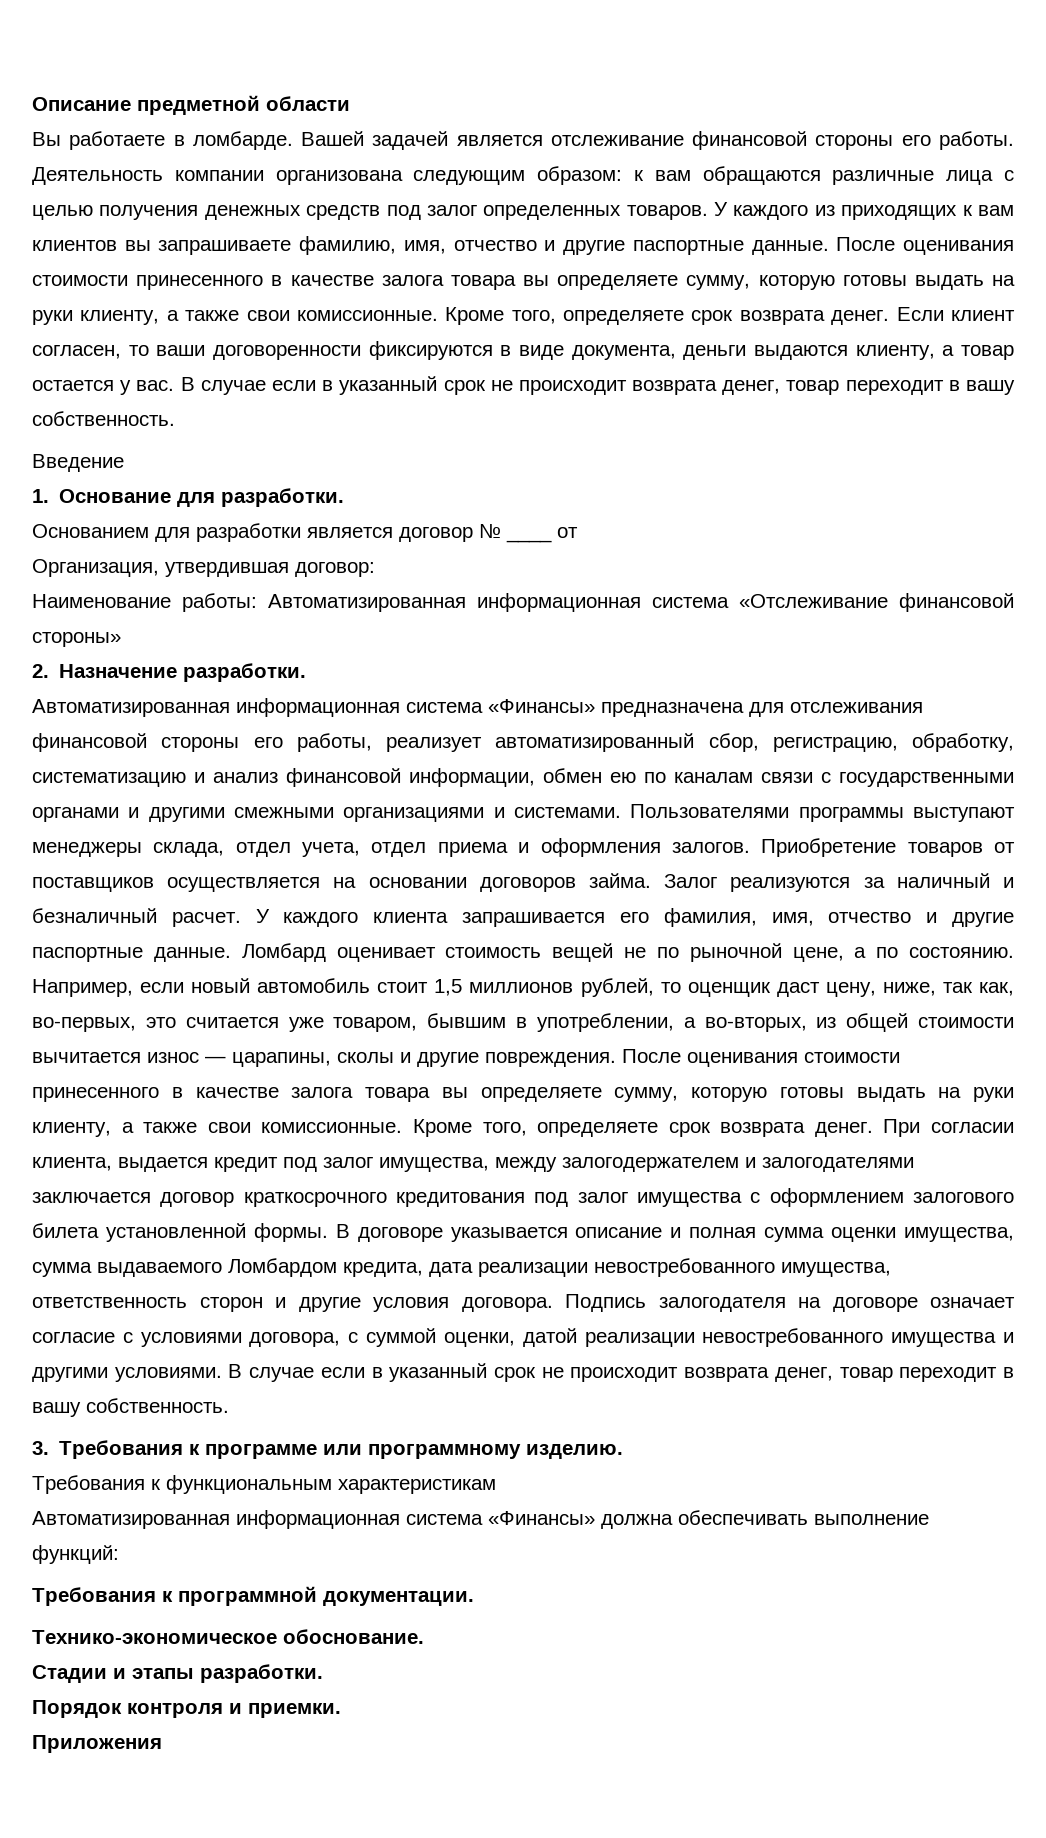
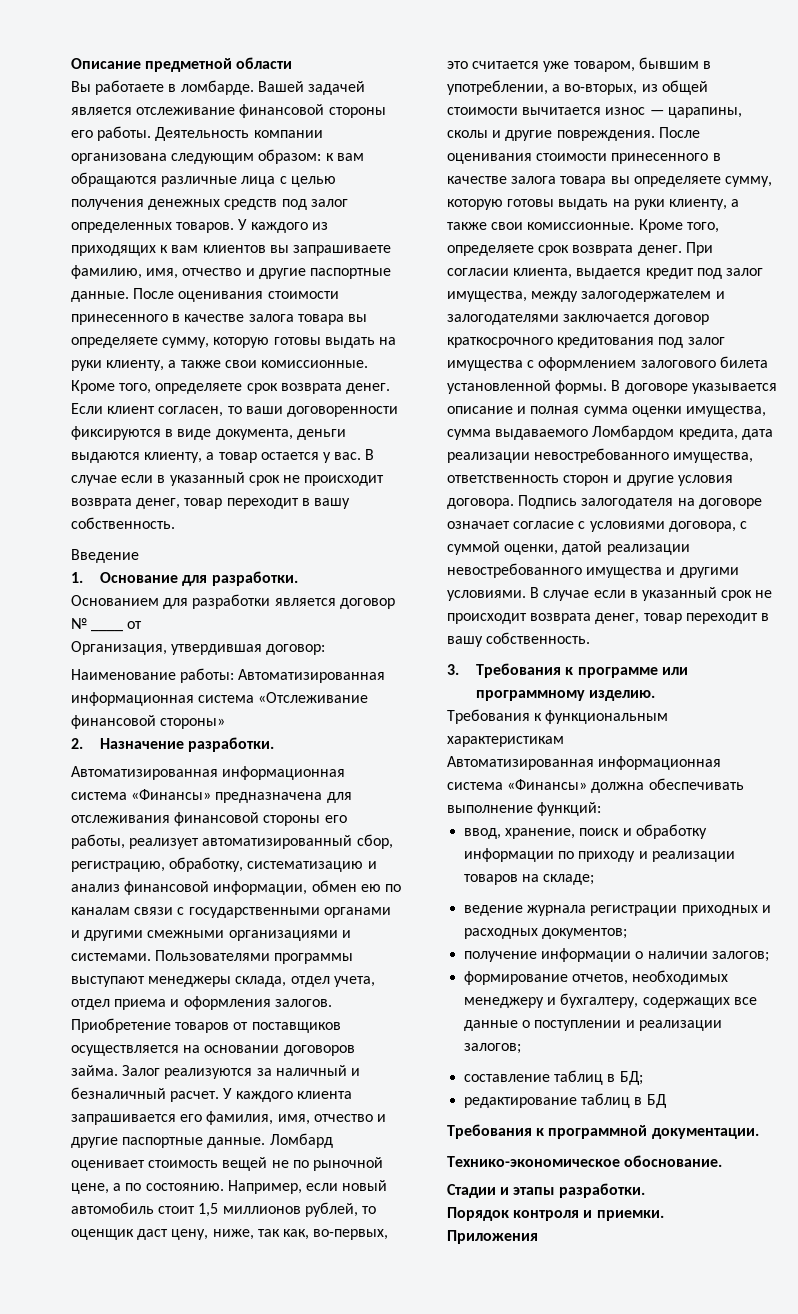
(119, 1554) none -> [464,824,707,839] [464,848,735,862] [464,874,595,885] [464,905,771,916] [464,928,628,939] [464,948,769,962] [464,970,729,985] [464,993,757,1008] [464,1020,722,1031] [464,1043,522,1054] [464,1070,643,1085] [464,1093,666,1108] // ввод, хранение, поиск и обработку информации по приходу и реализации товаров на складе; // ведение журнала регистрации приходных и расходных документов; // получение информации о наличии залогов; // формирование отчетов, необходимых менеджеру и бухгалтеру, содержащих все данные о поступлении и реализации залогов; // составление таблиц в БД; // редактирование таблиц в БД

